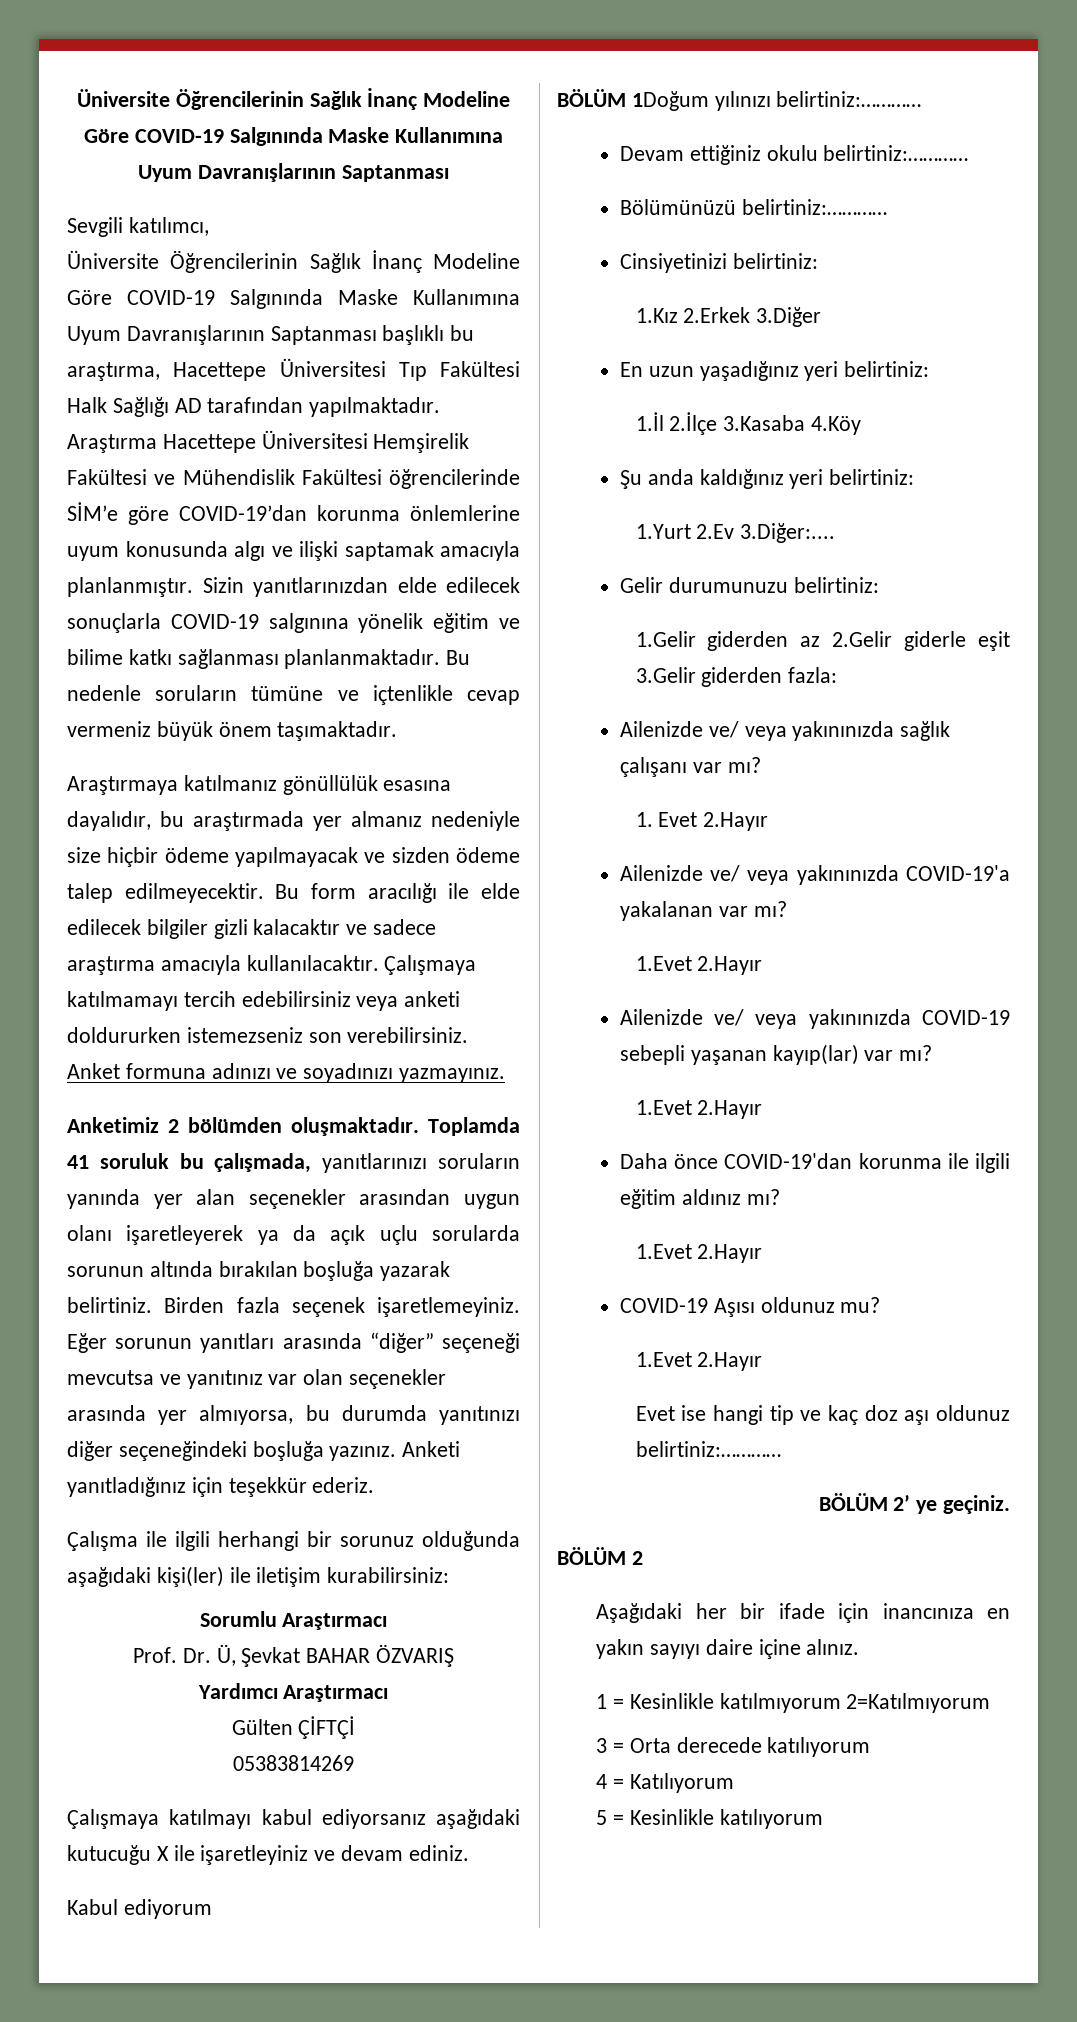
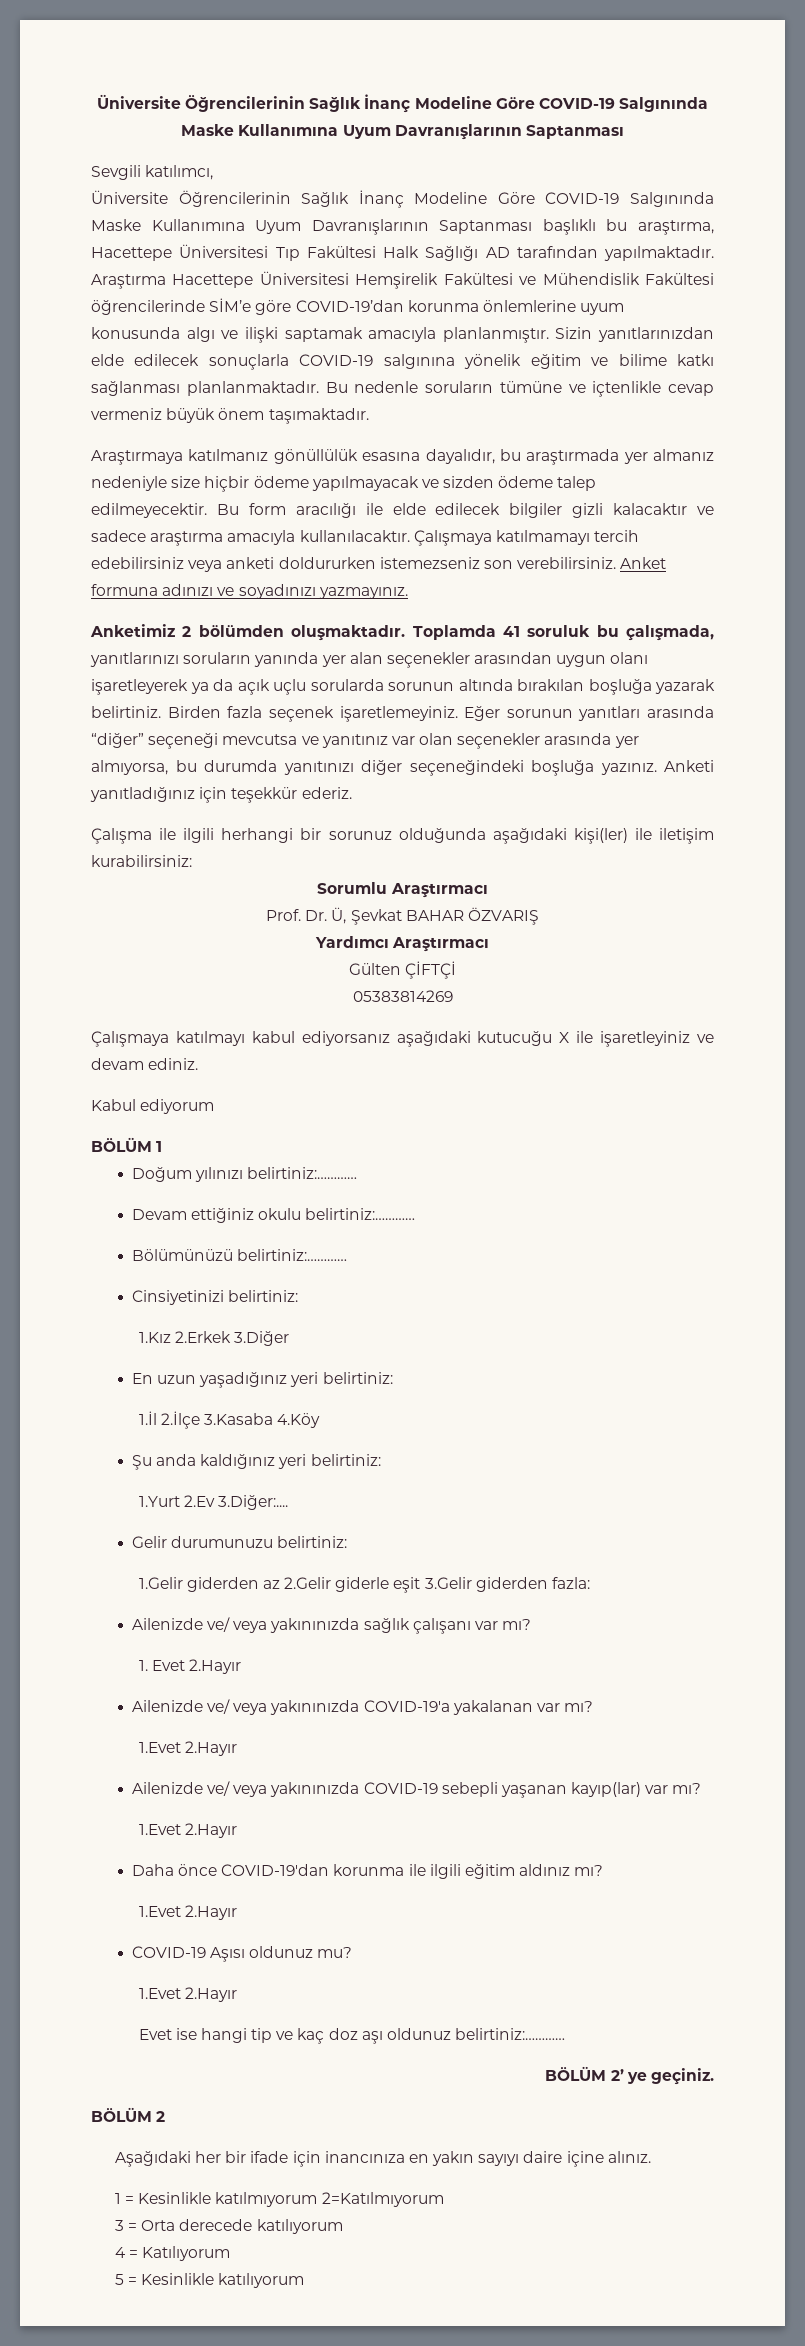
[631,91,709,111] 1Doğum -> [156,1141,163,1152] [131,1167,192,1182] 1 // Doğum

